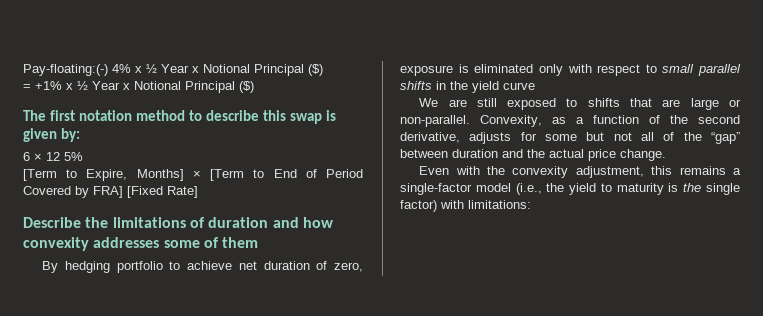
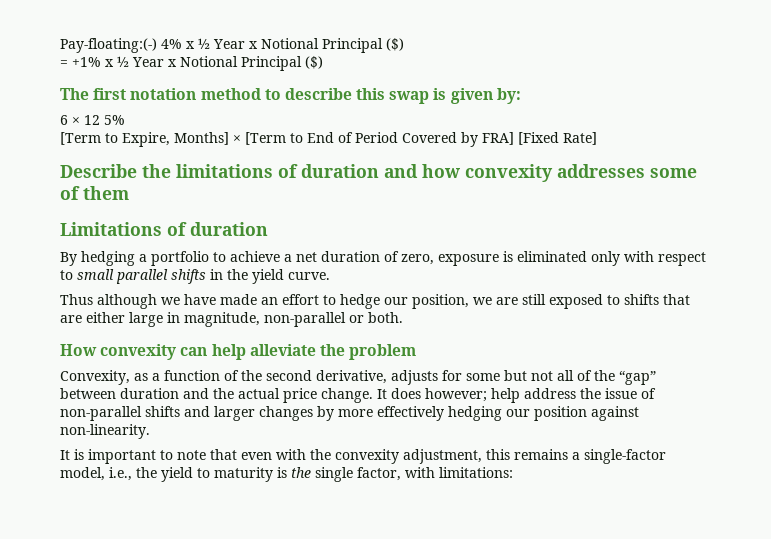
(259, 242) none -> [60,222,268,236] // Limitations of duration
(110, 267) none -> [139,254,147,262] a
(233, 265) none -> [284,254,292,262] a
[503,82,535,90] [419,98,439,107] curve // We -> [288,272,330,280] [60,294,492,309] curve. // Thus although we have made an effort to hedge our position, we
[690,98,741,110] [400,115,470,127] large or non-parallel. -> [86,312,403,327] [60,344,417,360] either large in magnitude, non-parallel or both. // How convexity can help alleviate the problem //
[419,166,450,175] // Even -> [377,388,656,403] [60,406,639,421] [60,424,150,439] [60,449,272,464] It does however; help address the issue of non-parallel shifts and larger changes by more effectively hedging our position against non-linearity. // It is important to note that even
[475,183,542,195] model (i.e., -> [60,467,132,481] model, i.e.,
[400,200,437,212] factor) -> [357,467,401,481] factor,

